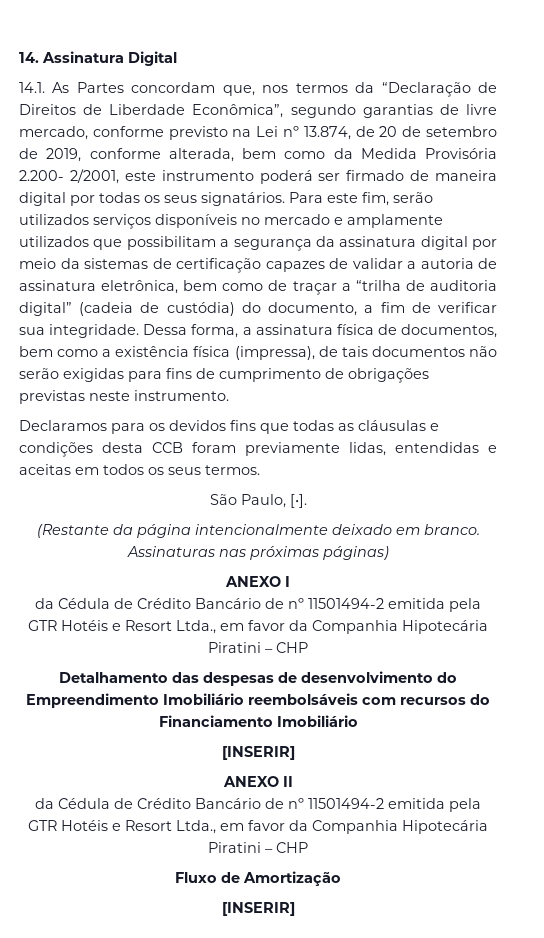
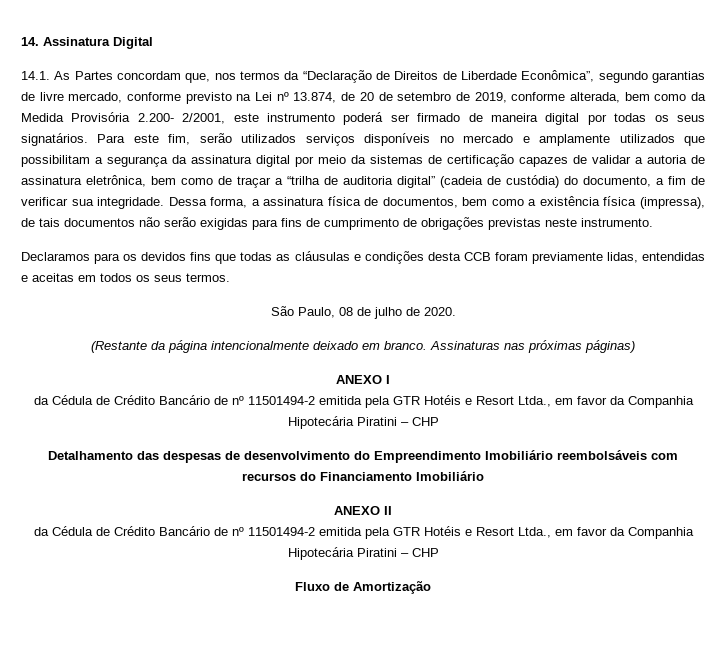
[289,494,307,508] [•]. -> [338,307,456,319] 08 de julho de 2020.
[221,746,295,760] // [INSERIR] -> (484, 476) none
[221,902,295,916] // [INSERIR] -> (431, 587) none

